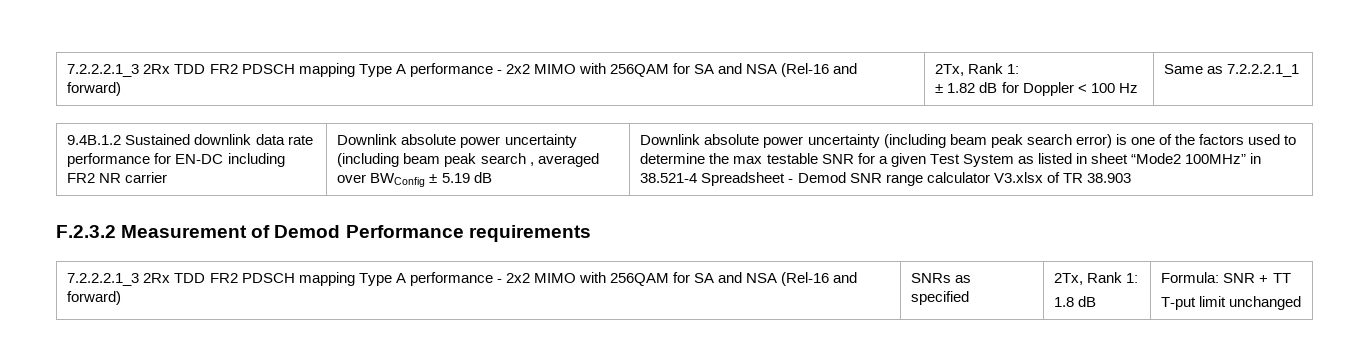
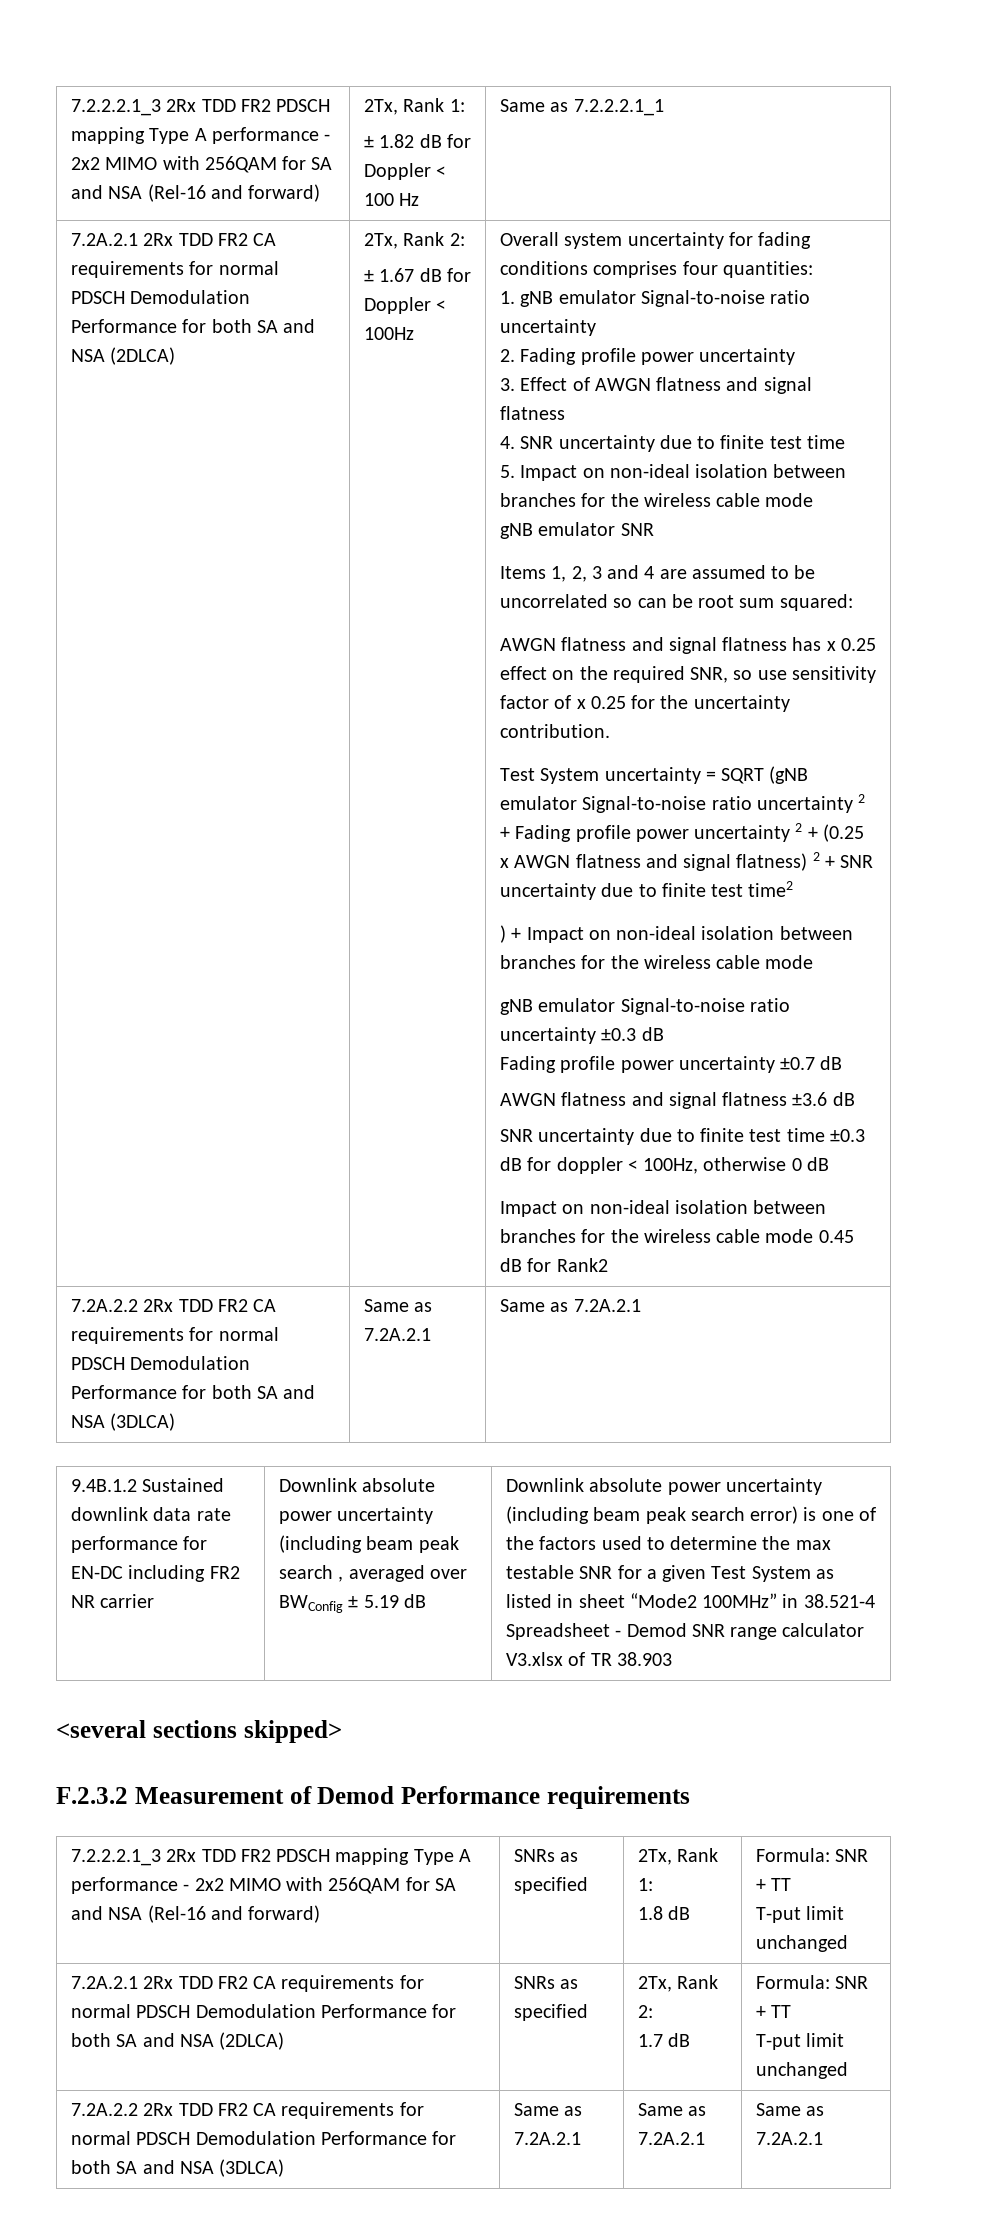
(1300, 70) none -> [71,233,277,246] [71,261,279,278] [71,290,251,304] [71,319,316,333] [71,347,176,365] [364,232,465,249] [364,268,471,282] [364,297,447,314] [364,327,415,340] [500,232,812,249] [500,261,813,278] [500,290,811,307] [500,319,597,336] [500,348,796,365] [500,377,812,394] [500,406,566,420] [500,435,845,452] [500,464,847,481] [500,493,814,507] [500,522,654,539] [500,565,816,582] [500,594,853,611] [500,637,876,654] [500,666,876,683] [500,695,790,712] [500,724,611,738] [500,766,809,784] [500,794,866,813] [500,823,864,842] [500,852,874,871] [500,881,794,900] [500,925,853,943] [500,955,814,969] [500,998,790,1015] [500,1027,664,1044] [500,1056,843,1073] [500,1092,855,1109] [500,1128,865,1145] [500,1157,829,1174] [500,1200,827,1217] [500,1229,854,1243] [500,1258,608,1272] [71,1299,277,1312] [71,1327,279,1344] [71,1356,251,1370] [71,1385,316,1399] [71,1413,176,1431] [364,1299,433,1312] [364,1328,432,1341] [500,1299,641,1312] // 7.2A.2.1 2Rx TDD FR2 CA requirements for normal PDSCH Demodulation Performance for both SA and NSA (2DLCA) | 2Tx, Rank 2: // ± 1.67 dB for Doppler < 100Hz | Overall system uncertainty for fading conditions comprises four quantities: // 1. gNB emulator Signal-to-noise ratio uncertainty // 2. Fading profile power uncertainty // 3. Effect of AWGN flatness and signal flatness // 4. SNR uncertainty due to finite test time // 5. Impact on non-ideal isolation between branches for the wireless cable mode // gNB emulator SNR // Items 1, 2, 3 and 4 are assumed to be uncorrelated so can be root sum squared: // AWGN flatness and signal flatness has x 0.25 effect on the required SNR, so use sensitivity factor of x 0.25 for the uncertainty contribution. // Test System uncertainty = SQRT (gNB emulator Signal-to-noise ratio uncertainty 2 + Fading profile power uncertainty 2 + (0.25 x AWGN flatness and signal flatness) 2 + SNR uncertainty due to finite test time2 // ) + Impact on non-ideal isolation between branches for the wireless cable mode // gNB emulator Signal-to-noise ratio uncertainty ±0.3 dB // Fading profile power uncertainty ±0.7 dB // AWGN flatness and signal flatness ±3.6 dB // SNR uncertainty due to finite test time ±0.3 dB for doppler < 100Hz, otherwise 0 dB // Impact on non-ideal isolation between branches for the wireless cable mode 0.45 dB for Rank2 // 7.2A.2.2 2Rx TDD FR2 CA requirements for normal PDSCH Demodulation Performance for both SA and NSA (3DLCA) | Same as 7.2A.2.1 | Same as 7.2A.2.1
(1131, 178) none -> [56,1720,342,1743] // <several sections skipped>
(1302, 303) none -> [71,1975,424,1992] [71,2004,457,2018] [71,2032,285,2050] [514,1976,579,1989] [514,2004,589,2021] [638,1975,719,1992] [638,2005,654,2018] [638,2033,691,2047] [756,1975,869,1989] [756,2005,792,2018] [756,2033,845,2050] [756,2062,849,2079] [71,2102,424,2119] [71,2131,457,2145] [71,2159,285,2177] [514,2103,583,2116] [514,2132,582,2145] [638,2103,707,2116] [638,2132,706,2145] [756,2103,825,2116] [756,2132,824,2145] // 7.2A.2.1 2Rx TDD FR2 CA requirements for normal PDSCH Demodulation Performance for both SA and NSA (2DLCA) | SNRs as specified | 2Tx, Rank 2: // 1.7 dB | Formula: SNR + TT // T-put limit unchanged // 7.2A.2.2 2Rx TDD FR2 CA requirements for normal PDSCH Demodulation Performance for both SA and NSA (3DLCA) | Same as 7.2A.2.1 | Same as 7.2A.2.1 | Same as 7.2A.2.1

